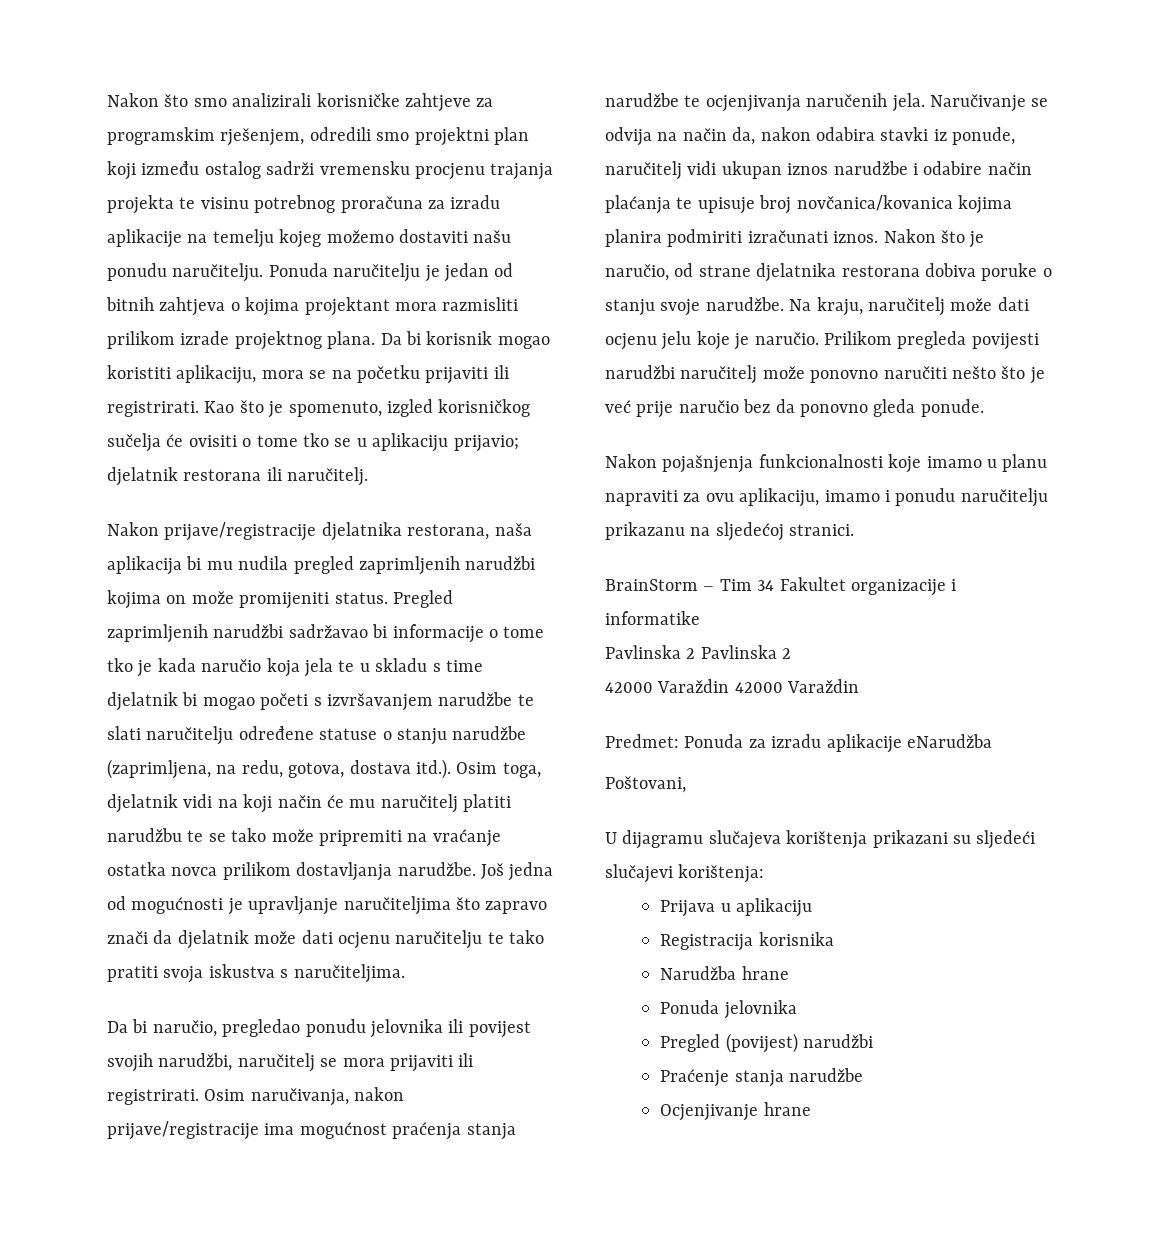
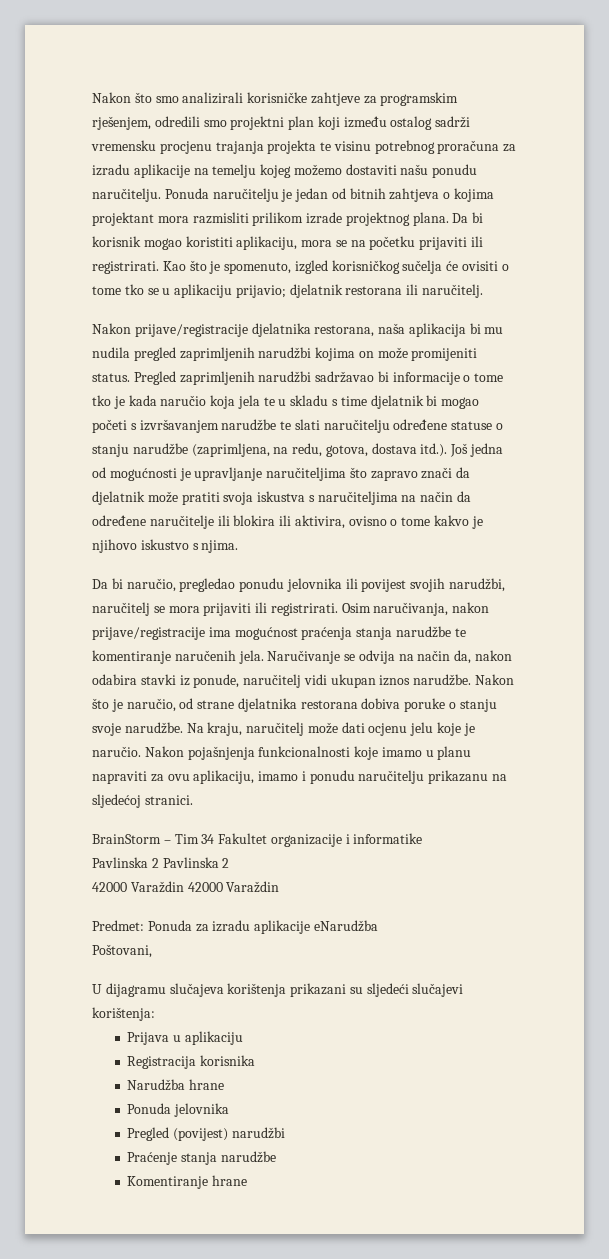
[456,762,541,778] [107,794,512,813] [107,828,501,847] [107,862,476,881] Osim toga, djelatnik vidi na koji način će mu naručitelj platiti narudžbu te se tako može pripremiti na vraćanje ostatka novca prilikom dostavljanja narudžbe. -> (448, 450) none
[301,930,545,949] [107,964,405,983] dati ocjenu naručitelju te tako pratiti svoja iskustva s naručiteljima. -> [181,491,472,505] [92,515,483,529] [92,539,239,553] pratiti svoja iskustva s naručiteljima na način da određene naručitelje ili blokira ili aktivira, ovisno o tome kakvo je njihovo iskustvo s njima.
[705,95,801,112] ocjenjivanja -> [92,650,171,664] komentiranje
[833,161,1032,175] [605,195,1012,214] [605,229,879,247] narudžbe i odabire način plaćanja te upisuje broj novčanica/kovanica kojima planira podmiriti izračunati iznos. -> [413,674,472,686] narudžbe.
[824,331,1039,350] [605,365,1045,384] [605,399,984,418] Prilikom pregleda povijesti narudžbi naručitelj može ponovno naručiti nešto što je već prije naručio bez da ponovno gleda ponude. // -> (141, 751) none
[660,1104,759,1121] Ocjenjivanje -> [127,1176,209,1189] Komentiranje

